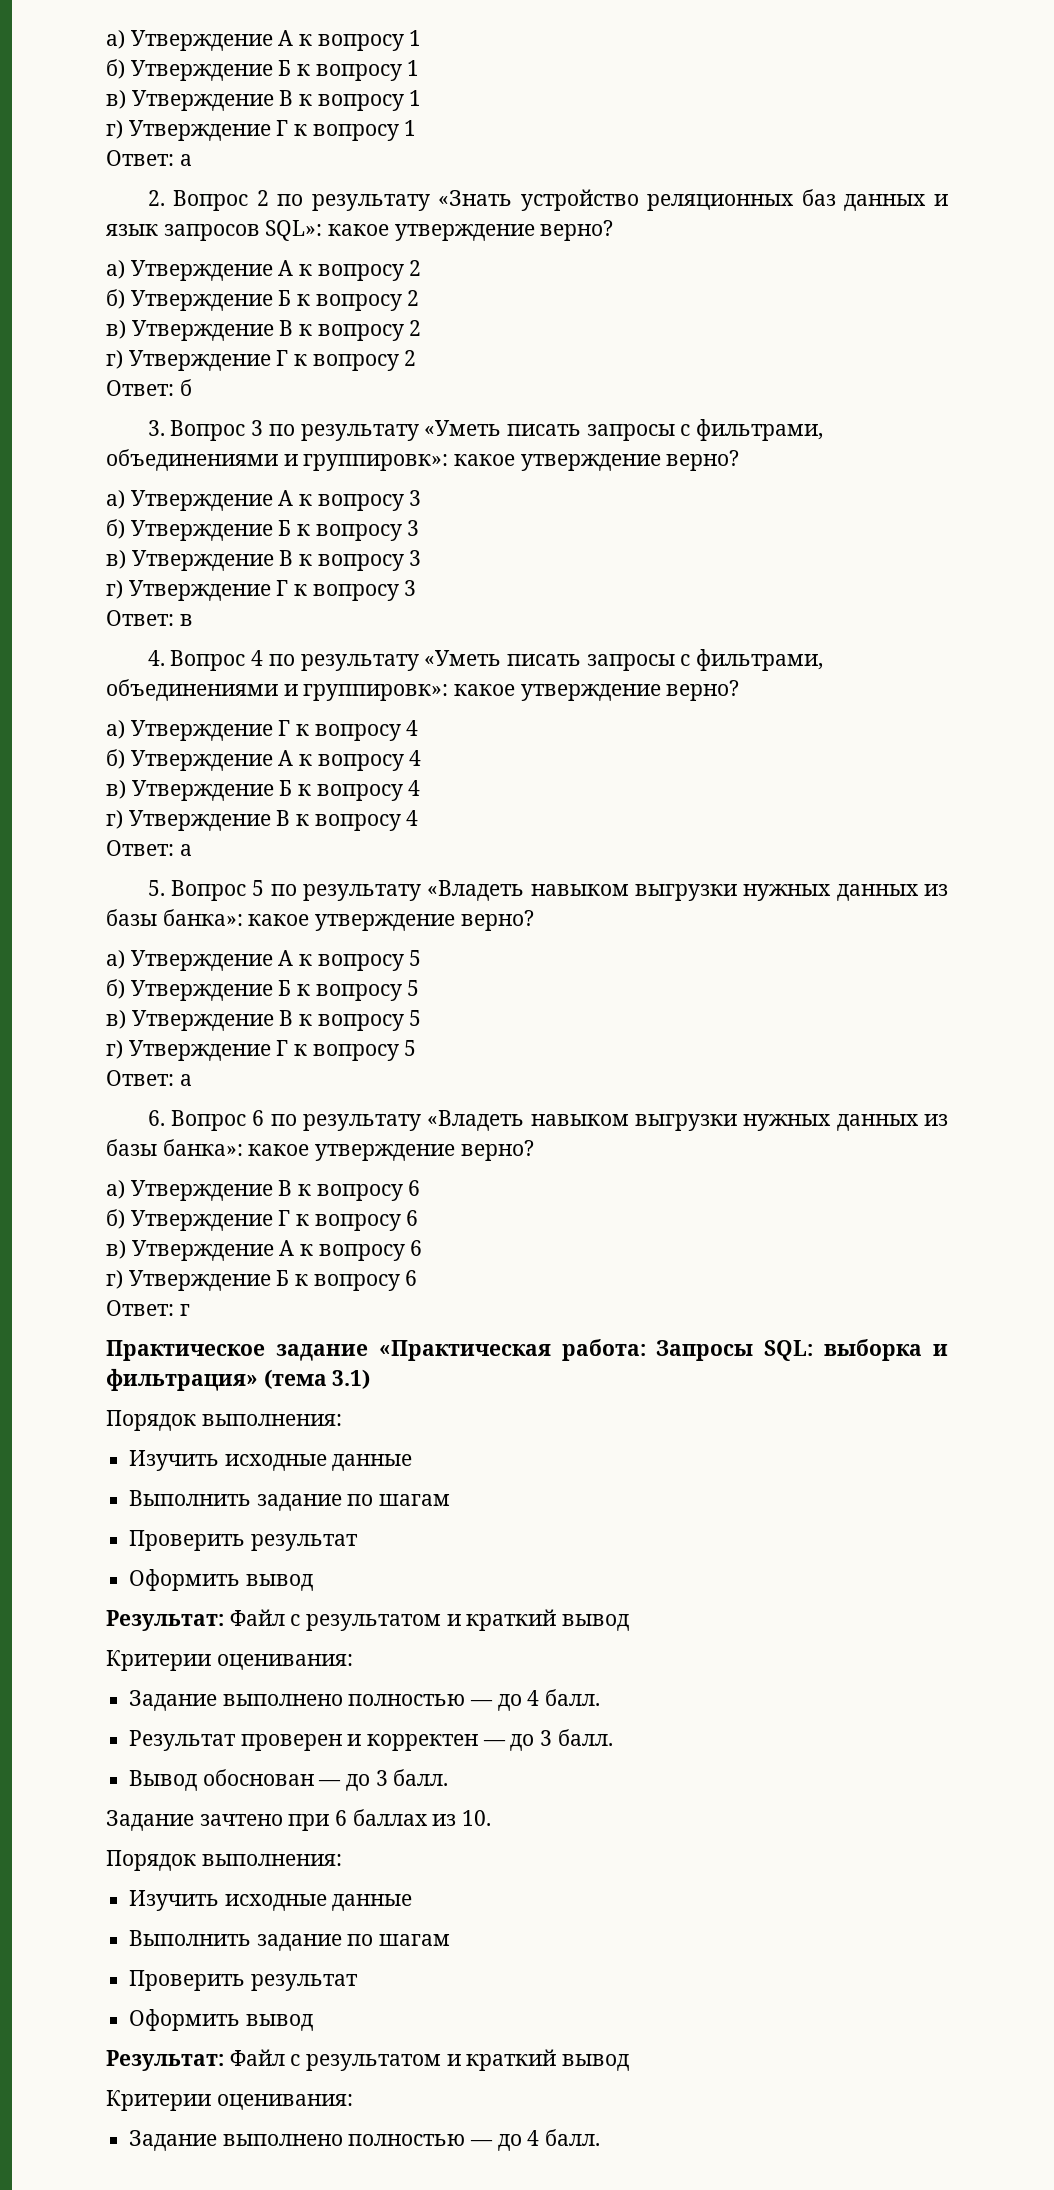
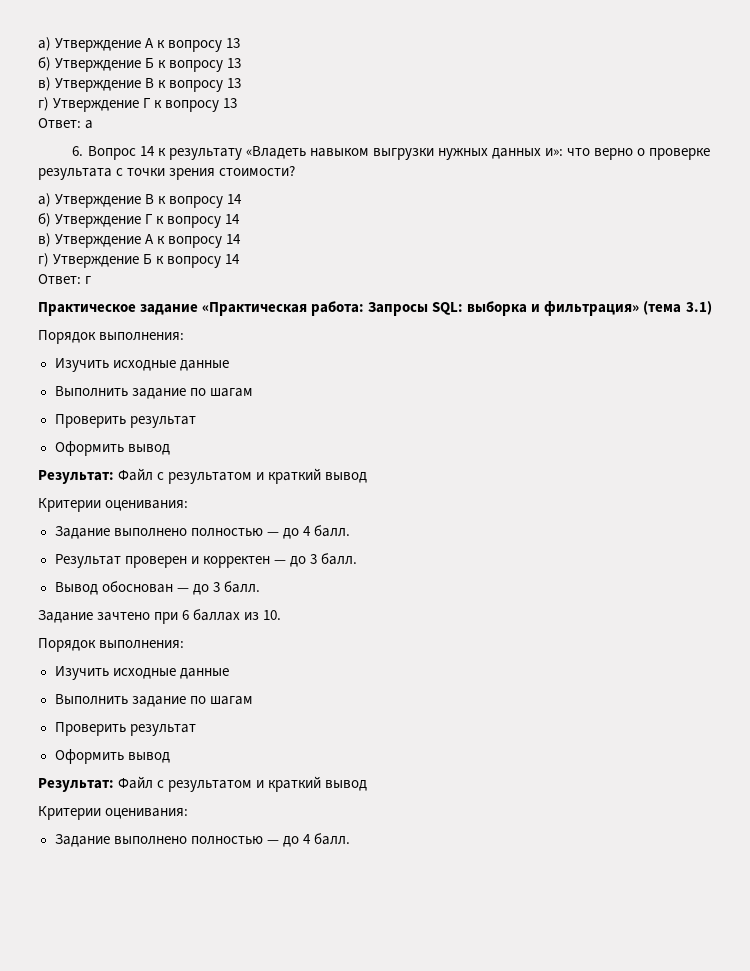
[106,30,422,51] [106,59,420,81] [106,90,422,111] [106,120,417,141] [106,150,192,166] [147,189,948,211] [106,220,614,241] [106,260,422,281] [106,289,420,311] [106,320,422,341] [106,350,417,371] [106,379,192,396] [147,419,823,441] [106,449,740,471] [106,490,422,511] [106,519,420,541] [106,550,422,571] [106,580,417,601] [106,610,193,626] [147,649,823,671] [106,679,740,701] [106,720,419,741] [106,749,422,771] [106,780,421,801] [106,810,419,831] [106,840,192,856] [147,880,948,901] [106,909,534,931] [106,950,422,971] [106,979,420,1001] [106,1010,422,1031] [106,1040,417,1061] [106,1070,192,1086] [147,1110,948,1131] [106,1139,534,1161] а) Утверждение А к вопросу 1 // б) Утверждение Б к вопросу 1 // в) Утверждение В к вопросу 1 // г) Утверждение Г к вопросу 1 // Ответ: а // 2. Вопрос 2 по результату «Знать устройство реляционных баз данных и язык запросов SQL»: какое утверждение верно? // а) Утверждение А к вопросу 2 // б) Утверждение Б к вопросу 2 // в) Утверждение В к вопросу 2 // г) Утверждение Г к вопросу 2 // Ответ: б // 3. Вопрос 3 по результату «Уметь писать запросы с фильтрами, объединениями и группировк»: какое утверждение верно? // а) Утверждение А к вопросу 3 // б) Утверждение Б к вопросу 3 // в) Утверждение В к вопросу 3 // г) Утверждение Г к вопросу 3 // Ответ: в // 4. Вопрос 4 по результату «Уметь писать запросы с фильтрами, объединениями и группировк»: какое утверждение верно? // а) Утверждение Г к вопросу 4 // б) Утверждение А к вопросу 4 // в) Утверждение Б к вопросу 4 // г) Утверждение В к вопросу 4 // Ответ: а // 5. Вопрос 5 по результату «Владеть навыком выгрузки нужных данных из базы банка»: какое утверждение верно? // а) Утверждение А к вопросу 5 // б) Утверждение Б к вопросу 5 // в) Утверждение В к вопросу 5 // г) Утверждение Г к вопросу 5 // Ответ: а // 6. Вопрос 6 по результату «Владеть навыком выгрузки нужных данных из базы банка»: какое утверждение верно? -> [38,37,241,52] [38,57,242,72] [38,77,242,92] [38,97,238,112] [38,118,94,129] [72,146,711,160] [38,165,296,180] а) Утверждение А к вопросу 13 // б) Утверждение Б к вопросу 13 // в) Утверждение В к вопросу 13 // г) Утверждение Г к вопросу 13 // Ответ: а // 6. Вопрос 14 к результату «Владеть навыком выгрузки нужных данных и»: что верно о проверке результата с точки зрения стоимости?
[408,1180,421,1196] 6 -> [227,194,243,204] 14
[406,1210,419,1226] 6 -> [225,214,241,224] 14
[410,1240,423,1256] 6 -> [226,234,242,244] 14
[405,1270,418,1286] 6 -> [225,254,241,264] 14

